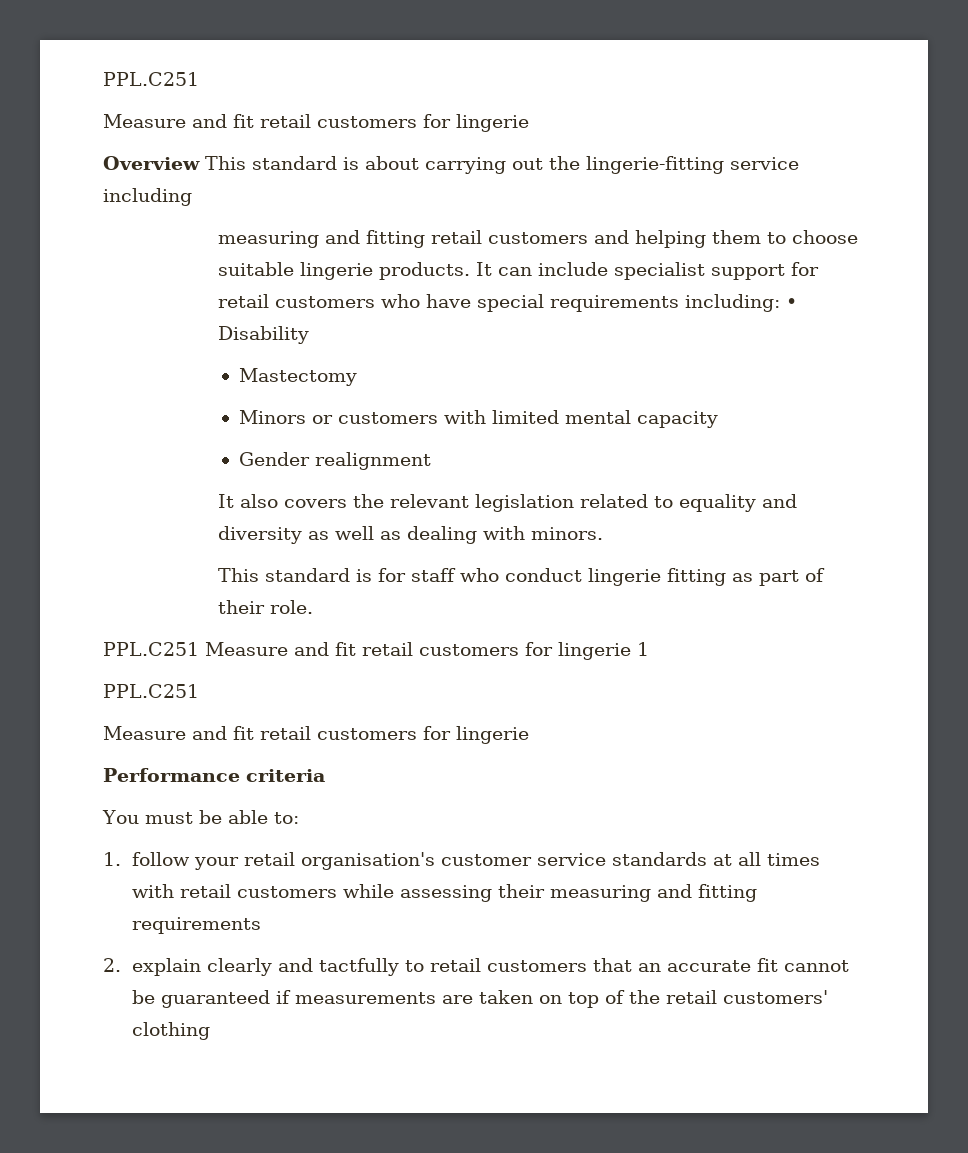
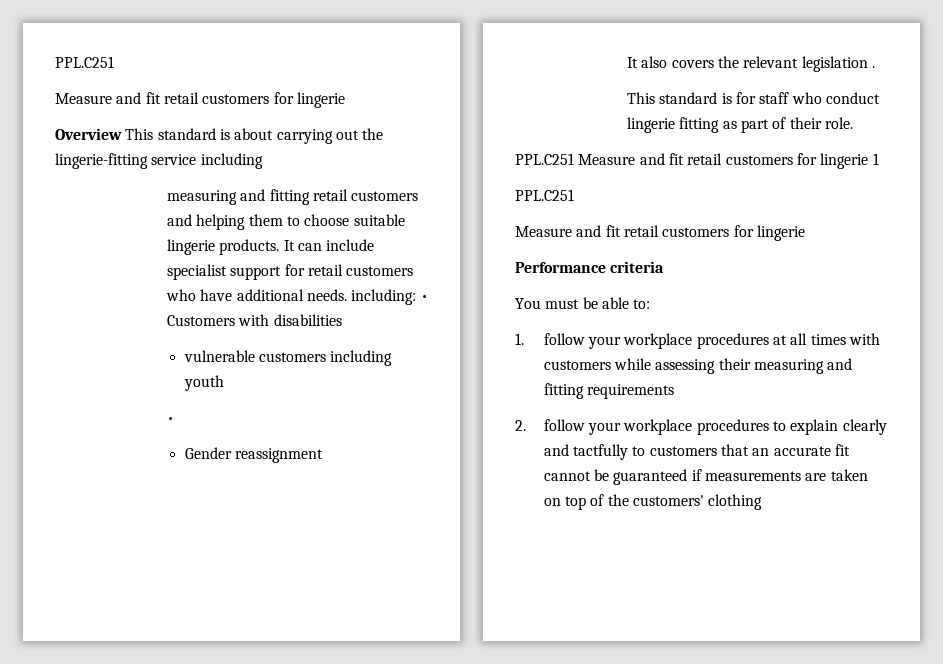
[476,294,797,312] [217,326,309,344] [238,368,357,386] [238,410,718,428] special requirements including: • Disability // Mastectomy // Minors or customers with limited mental capacity -> [236,289,428,305] [166,314,342,326] [183,350,393,366] [183,375,224,391] [166,417,174,423] additional needs. including: • Customers with disabilities // vulnerable customers including youth // •
[314,452,431,470] realignment -> [234,448,323,463] reassignment
[579,494,797,512] [217,526,603,544] related to equality and diversity as well as dealing with minors. -> [871,66,875,68] .
[243,852,707,870] retail organisation's customer service standards -> [623,333,769,349] workplace procedures
[179,884,231,898] retail -> (881, 339) none
(121, 965) none -> [543,419,787,435] follow your workplace procedures to
[429,958,481,972] retail -> (646, 451) none
[665,990,717,1004] retail -> (629, 500) none

